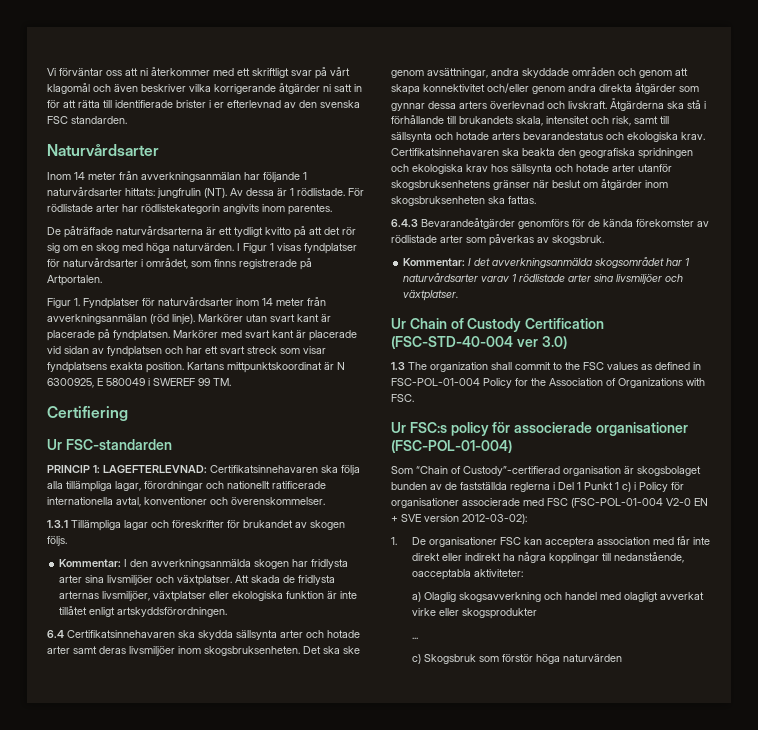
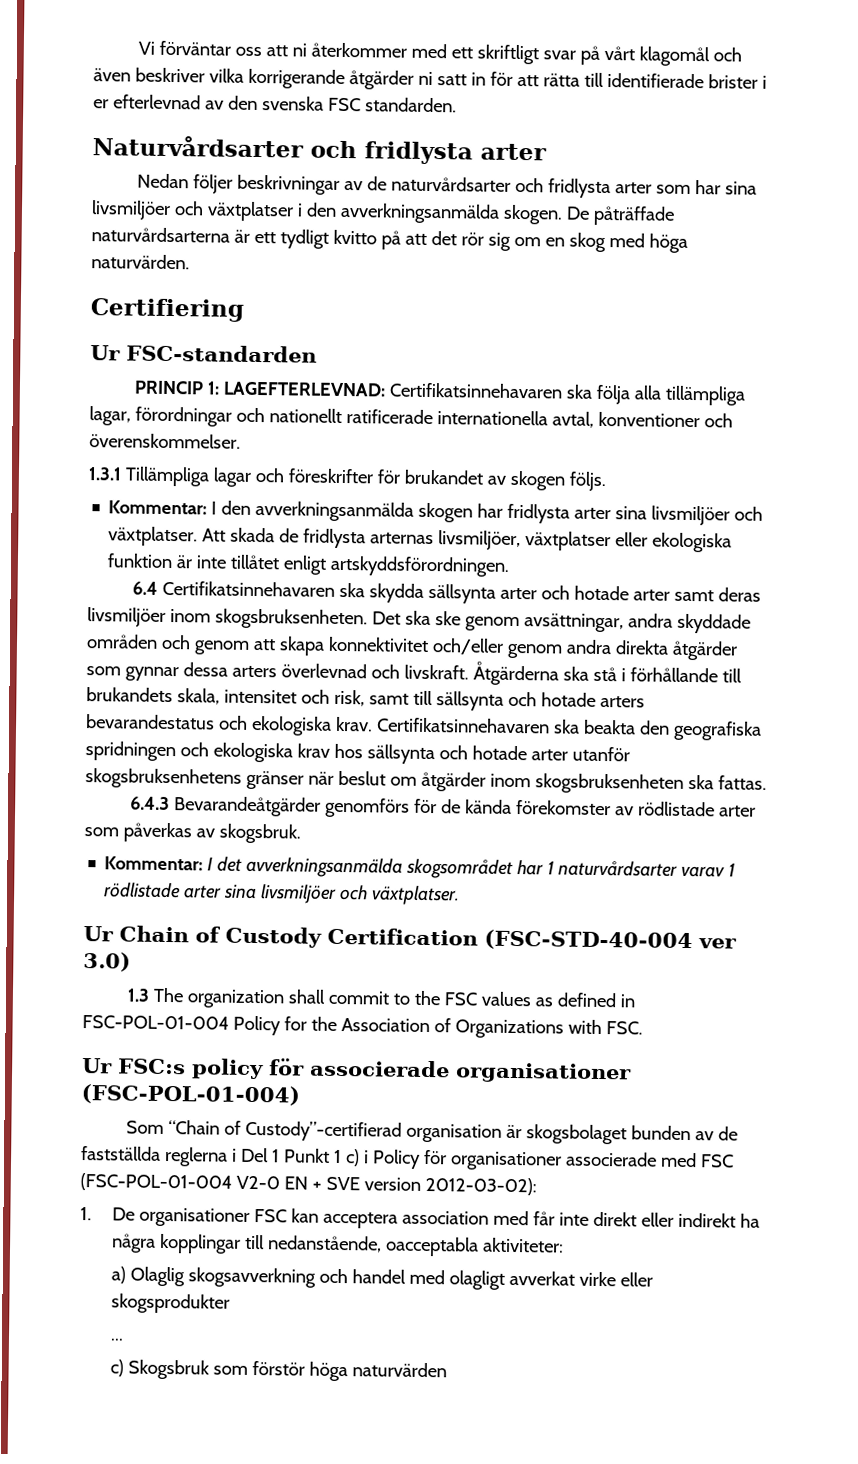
[47,171,307,182] [47,187,364,198] [47,204,332,215] // Inom 14 meter från avverkningsanmälan har följande 1 naturvårdsarter hittats: jungfrulin (NT). Av dessa är 1 rödlistade. För rödlistade arter har rödlistekategorin angivits inom parentes. // -> [310,140,547,165] [137,173,758,199] [91,200,563,225] och fridlysta arter // Nedan följer beskrivningar av de naturvårdsarter och fridlysta arter som har sina livsmiljöer och växtplatser i den avverkningsanmälda skogen.
[237,243,357,254] [47,258,312,270] [47,275,102,286] [47,297,326,309] [47,314,331,324] [47,329,357,341] [47,346,326,357] [47,362,345,373] [47,378,231,388] I Figur 1 visas fyndplatser för naturvårdsarter i området, som finns registrerade på Artportalen. // Figur 1. Fyndplatser för naturvårdsarter inom 14 meter från avverkningsanmälan (röd linje). Markörer utan svart kant är placerade på fyndplatsen. Markörer med svart kant är placerade vid sidan av fyndplatsen och har ett svart streck som visar fyndplatsens exakta position. Kartans mittpunktskoordinat är N 6300925, E 580049 i SWEREF 99 TM. -> (190, 262) none

